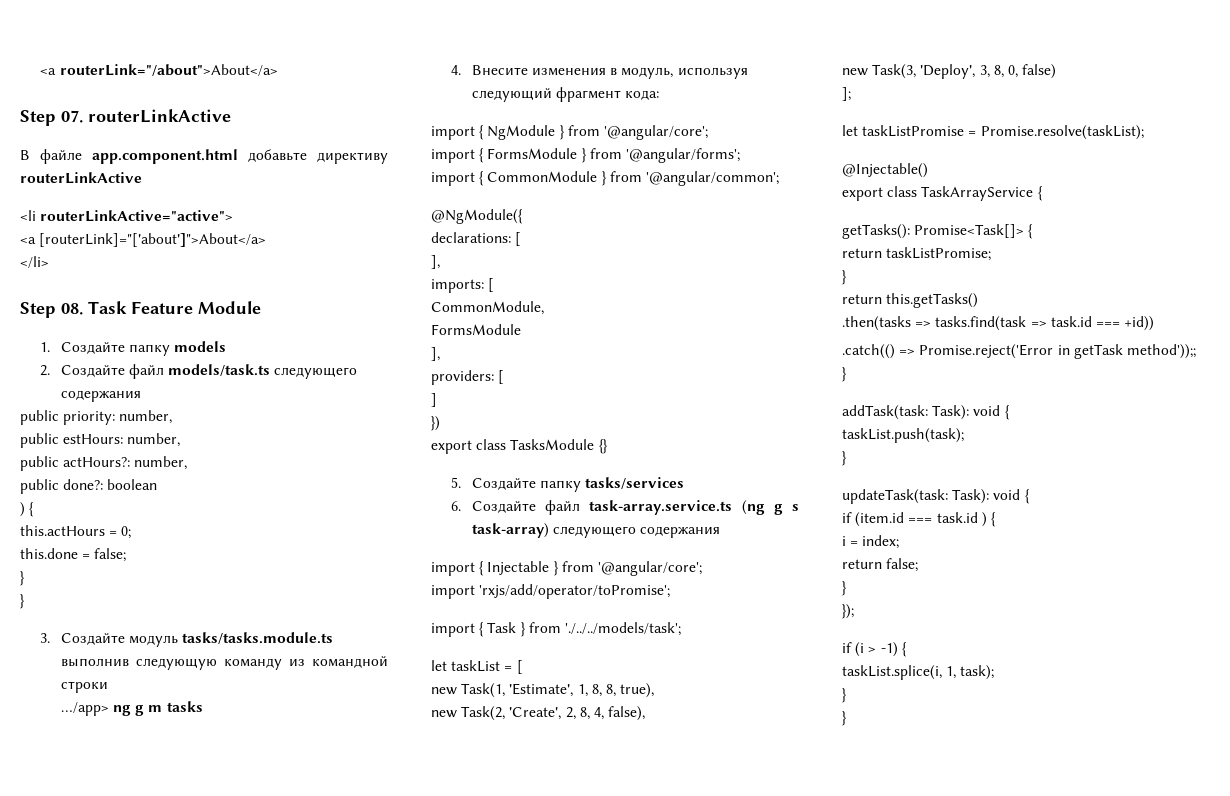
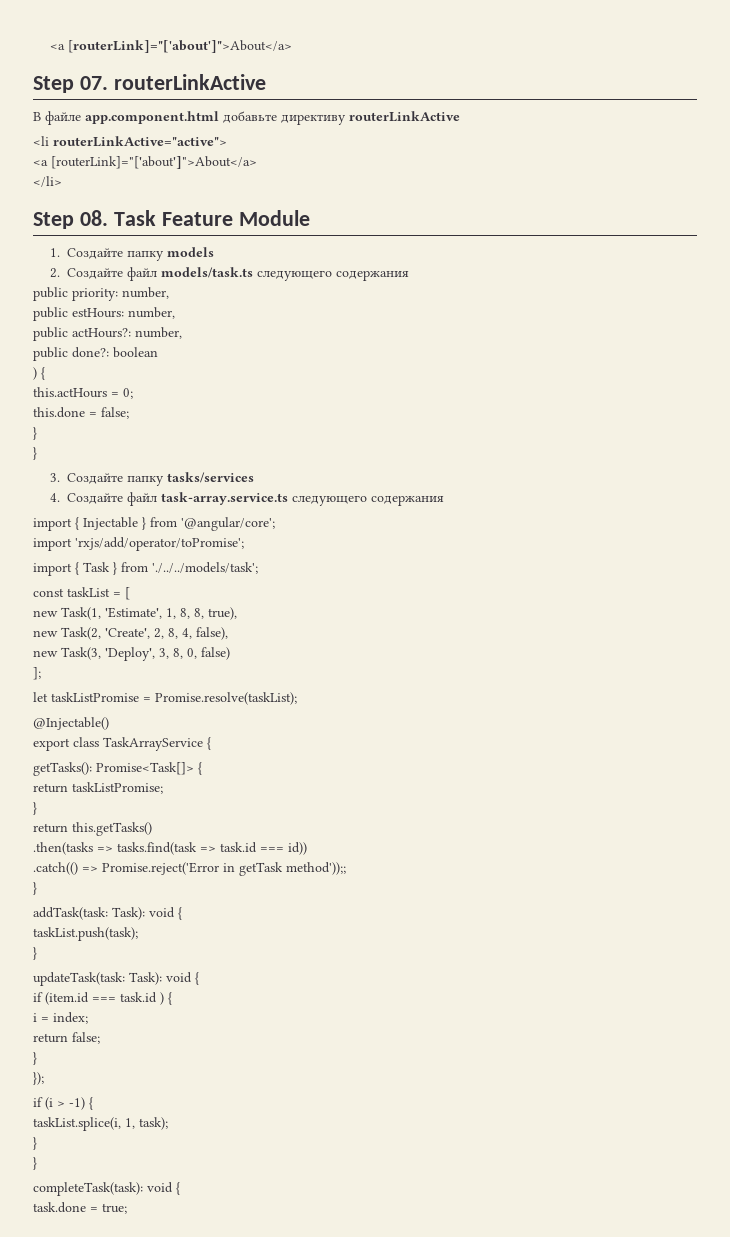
[40,64,278,76] <a routerLink="/about">About</a> -> [50,40,293,53] <a [routerLink]="['about']">About</a>
[128,632,334,647] [60,656,388,670] [60,681,108,693] [60,701,203,716] [451,65,748,79] [471,87,660,102] [431,125,708,140] [431,148,740,163] [431,171,779,186] [431,209,523,224] [431,232,522,246] [431,255,440,269] [431,278,495,293] [431,301,544,315] [431,324,521,335] [431,347,440,361] [431,370,505,385] [431,393,437,407] [431,416,440,431] [431,439,608,454] [451,477,536,490] модуль tasks/tasks.module.ts выполнив следующую команду из командной строки // …/app> ng g m tasks // 4. Внесите изменения в модуль, используя следующий фрагмент кода: // import { NgModule } from '@angular/core'; // import { FormsModule } from '@angular/forms'; // import { CommonModule } from '@angular/common'; // @NgModule({ // declarations: [ // ], // imports: [ // CommonModule, // FormsModule // ], // providers: [ // ] // }) // export class TasksModule {} // 5. Создайте -> (124, 478) none
[451,501,462,511] 6. -> [50,493,61,502] 4.
[741,500,799,515] [471,523,549,538] (ng g s task-array) -> (289, 498) none
[431,660,447,671] let -> [33,588,64,597] const
[1124,316,1155,331] +id)) -> [288,842,307,855] id))
(847, 718) none -> [33,1182,180,1196] [33,1202,127,1214] // completeTask(task): void { // task.done = true;

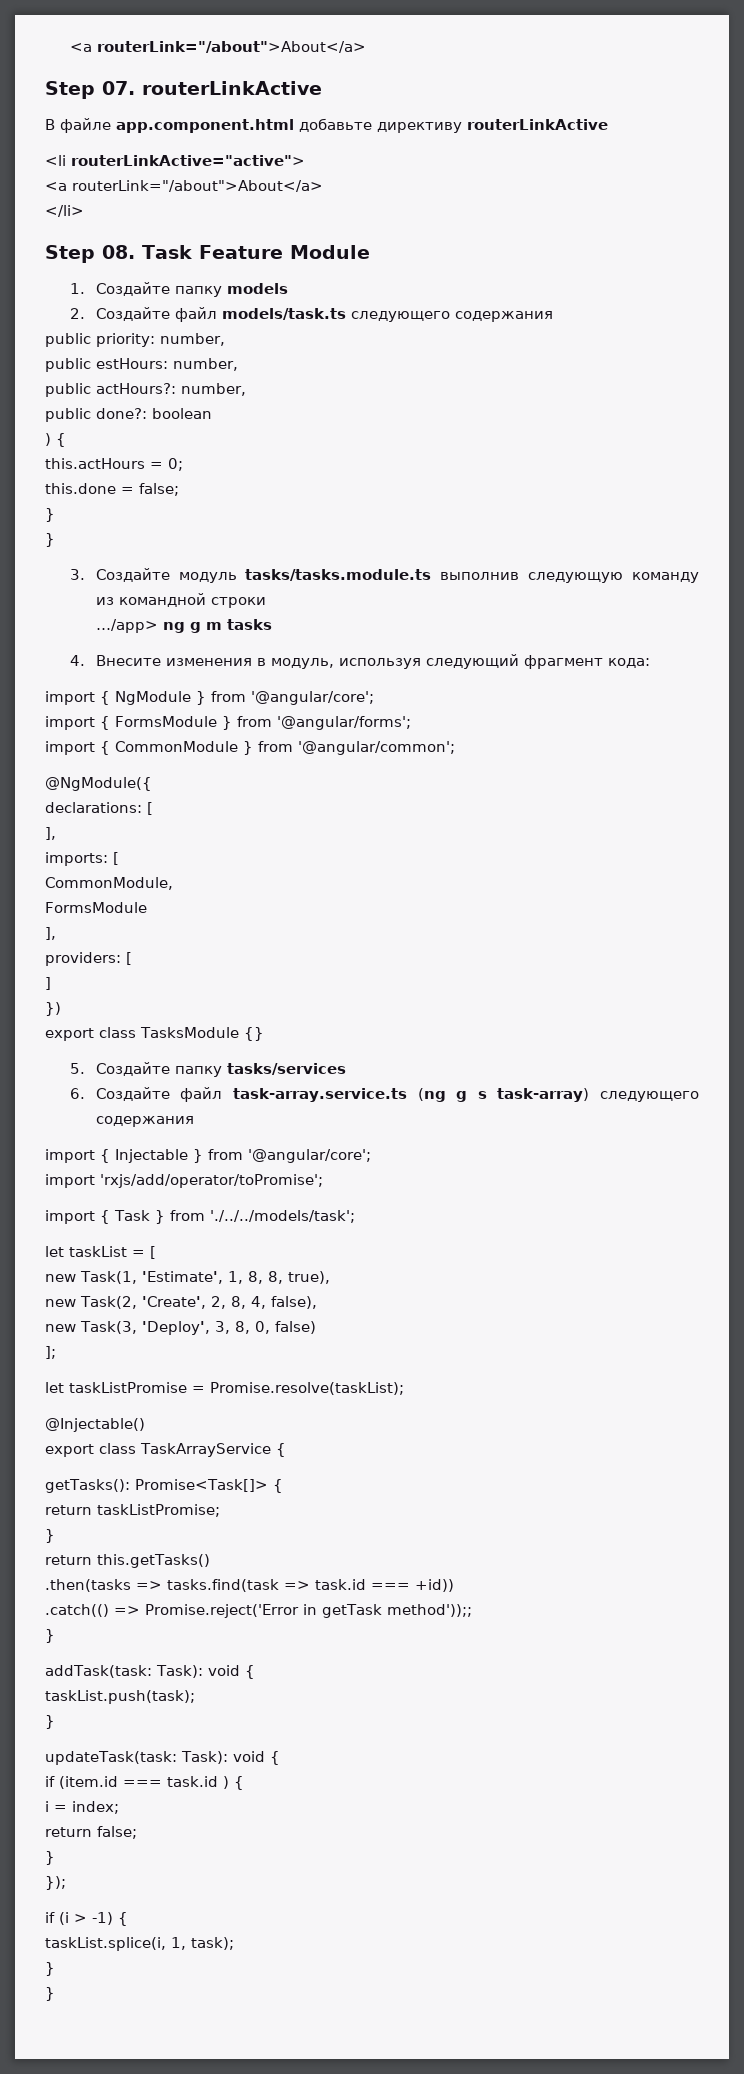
[50,40,293,53] <a [routerLink]="['about']">About</a> -> [70,41,367,53] <a routerLink="/about">About</a>
[51,156,257,169] [routerLink]="['about']">About</a> -> [72,180,323,192] routerLink="/about">About</a>
(124, 478) none -> [178,569,699,583] [95,593,266,608] [95,619,272,633] [70,654,650,669] [45,691,374,705] [45,716,411,730] [45,741,455,755] [45,777,152,791] [45,802,153,815] [45,827,56,840] [45,852,119,866] [45,877,173,890] [45,902,147,913] [45,927,56,940] [45,952,132,966] [45,977,51,990] [45,1002,61,1016] [45,1027,264,1041] [70,1062,170,1076] модуль tasks/tasks.module.ts выполнив следующую команду из командной строки // …/app> ng g m tasks // 4. Внесите изменения в модуль, используя следующий фрагмент кода: // import { NgModule } from '@angular/core'; // import { FormsModule } from '@angular/forms'; // import { CommonModule } from '@angular/common'; // @NgModule({ // declarations: [ // ], // imports: [ // CommonModule, // FormsModule // ], // providers: [ // ] // }) // export class TasksModule {} // 5. Создайте
[50,493,61,502] 4. -> [70,1088,86,1099] 6.
(289, 498) none -> [417,1088,590,1102] (ng g s task-array)
[33,588,64,597] const -> [45,1246,64,1257] let
[288,842,307,855] id)) -> [415,1579,454,1592] +id))
[33,1182,180,1196] [33,1202,127,1214] // completeTask(task): void { // task.done = true; -> (55, 1994) none

